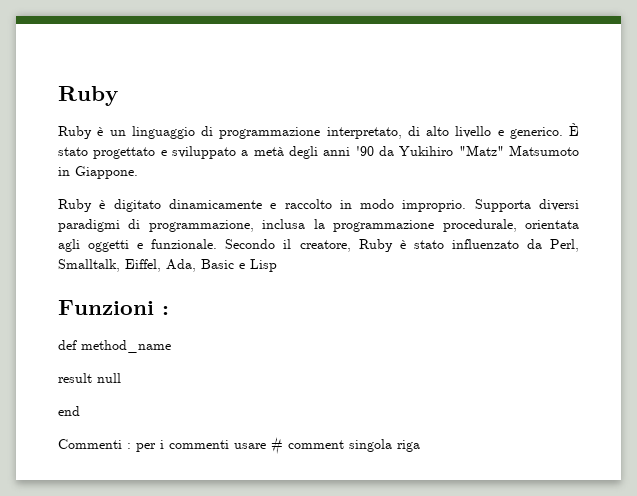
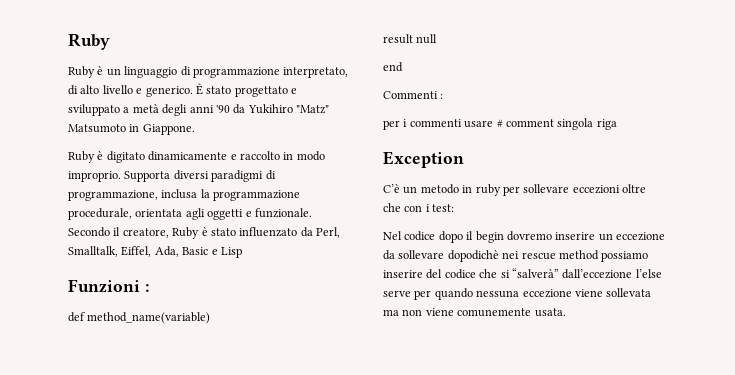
[81,340,171,353] method_name -> [87,312,211,324] method_name(variable)
(131, 446) none -> (444, 96) //
(420, 446) none -> [383,151,464,168] [383,184,646,196] [383,203,455,212] [383,231,665,243] [383,250,649,262] [383,268,662,279] [383,288,652,300] [383,308,566,317] // Exception // C’è un metodo in ruby per sollevare eccezioni oltre che con i test: // Nel codice dopo il begin dovremo inserire un eccezione da sollevare dopodichè nei rescue method possiamo inserire del codice che si “salverà” dall’eccezione l’else serve per quando nessuna eccezione viene sollevata ma non viene comunemente usata.

